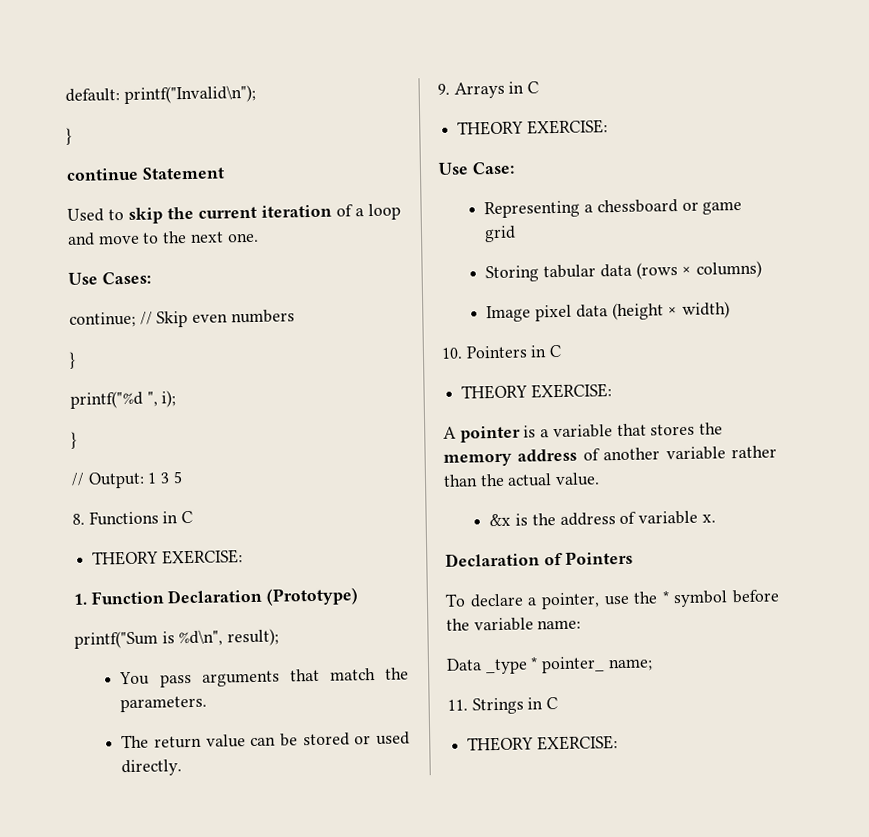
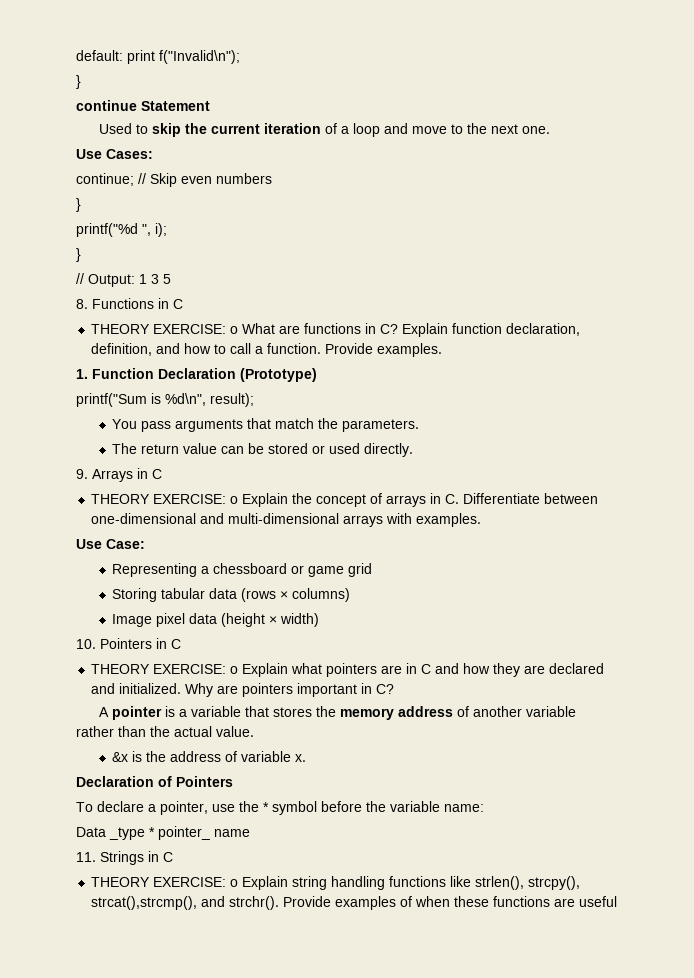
[123,84,256,105] printf("Invalid\n"); -> [127,50,240,64] print f("Invalid\n");
(243, 557) none -> [230,323,581,337] [91,343,443,357] o What are functions in C? Explain function declaration, definition, and how to call a function. Provide examples.
(608, 127) none -> [230,493,599,507] [91,513,482,527] o Explain the concept of arrays in C. Differentiate between one-dimensional and multi-dimensional arrays with examples.
(612, 391) none -> [230,663,605,677] [91,683,395,697] o Explain what pointers are in C and how they are declared and initialized. Why are pointers important in C?
[607,658,653,672] name; -> [214,829,250,837] name
(618, 743) none -> [230,876,581,890] [91,896,618,910] o Explain string handling functions like strlen(), strcpy(), strcat(),strcmp(), and strchr(). Provide examples of when these functions are useful

